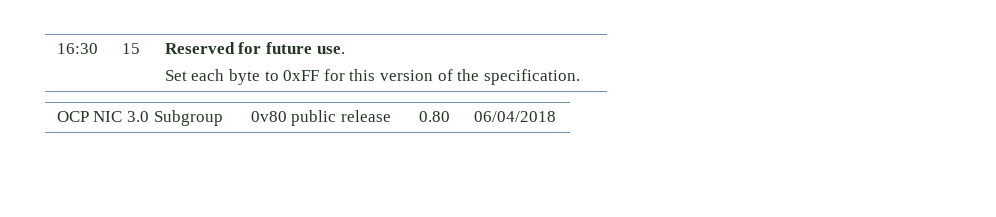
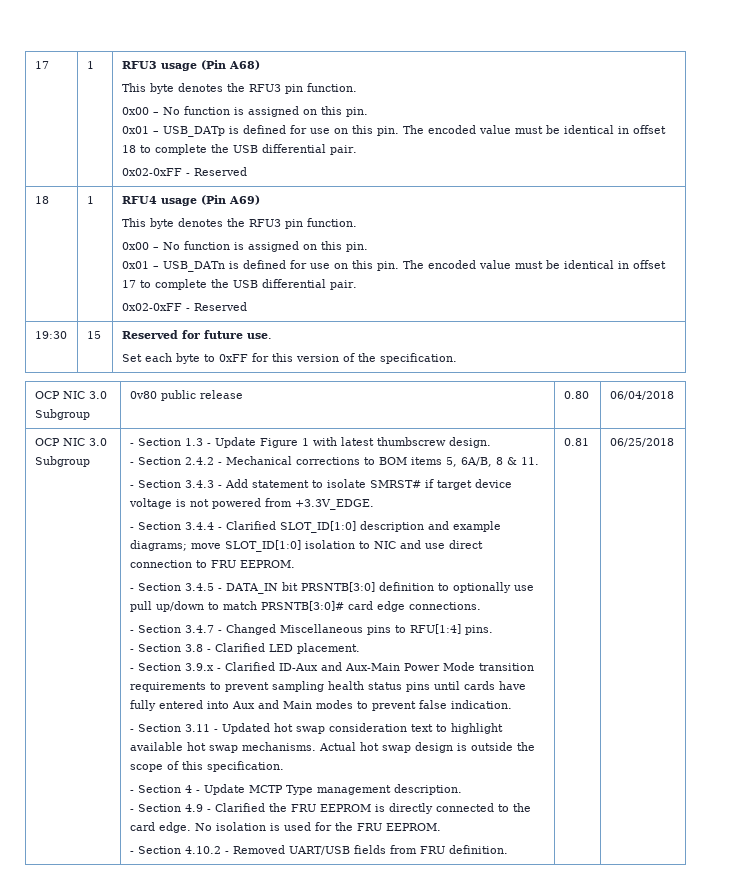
[56,43,98,54] 16:30 -> [34,61,49,69] [86,61,94,69] [121,60,260,71] [121,83,357,94] [121,106,368,117] [121,125,666,137] [121,144,357,155] [121,167,247,176] [34,196,49,204] [86,196,94,204] [121,195,260,206] [121,218,357,229] [121,241,368,252] [121,260,666,272] [121,279,357,290] [121,302,247,311] [34,331,67,339] 17 | 1 | RFU3 usage (Pin A68) // This byte denotes the RFU3 pin function. // 0x00 – No function is assigned on this pin. // 0x01 – USB_DATp is defined for use on this pin. The encoded value must be identical in offset 18 to complete the USB differential pair. // 0x02-0xFF - Reserved // 18 | 1 | RFU4 usage (Pin A69) // This byte denotes the RFU3 pin function. // 0x00 – No function is assigned on this pin. // 0x01 – USB_DATn is defined for use on this pin. The encoded value must be identical in offset 17 to complete the USB differential pair. // 0x02-0xFF - Reserved // 19:30
(556, 116) none -> [34,438,107,446] [34,456,90,467] [129,437,491,448] [129,456,539,467] [129,479,512,490] [128,498,374,510] [129,521,501,533] [129,540,483,552] [129,560,295,568] [129,582,534,594] [129,601,481,612] [129,624,493,635] [129,643,360,654] [129,662,534,671] [129,681,526,692] [129,700,512,711] [129,723,503,734] [129,742,535,753] [129,761,284,772] [129,784,462,795] [129,803,531,814] [129,822,441,833] [129,845,508,855] [563,438,589,446] [609,438,674,447] // OCP NIC 3.0 Subgroup | - Section 1.3 - Update Figure 1 with latest thumbscrew design. // - Section 2.4.2 - Mechanical corrections to BOM items 5, 6A/B, 8 & 11. // - Section 3.4.3 - Add statement to isolate SMRST# if target device voltage is not powered from +3.3V_EDGE. // - Section 3.4.4 - Clarified SLOT_ID[1:0] description and example diagrams; move SLOT_ID[1:0] isolation to NIC and use direct connection to FRU EEPROM. // - Section 3.4.5 - DATA_IN bit PRSNTB[3:0] definition to optionally use pull up/down to match PRSNTB[3:0]# card edge connections. // - Section 3.4.7 - Changed Miscellaneous pins to RFU[1:4] pins. // - Section 3.8 - Clarified LED placement. // - Section 3.9.x - Clarified ID-Aux and Aux-Main Power Mode transition requirements to prevent sampling health status pins until cards have fully entered into Aux and Main modes to prevent false indication. // - Section 3.11 - Updated hot swap consideration text to highlight available hot swap mechanisms. Actual hot swap design is outside the scope of this specification. // - Section 4 - Update MCTP Type management description. // - Section 4.9 - Clarified the FRU EEPROM is directly connected to the card edge. No isolation is used for the FRU EEPROM. // - Section 4.10.2 - Removed UART/USB fields from FRU definition. | 0.81 | 06/25/2018

